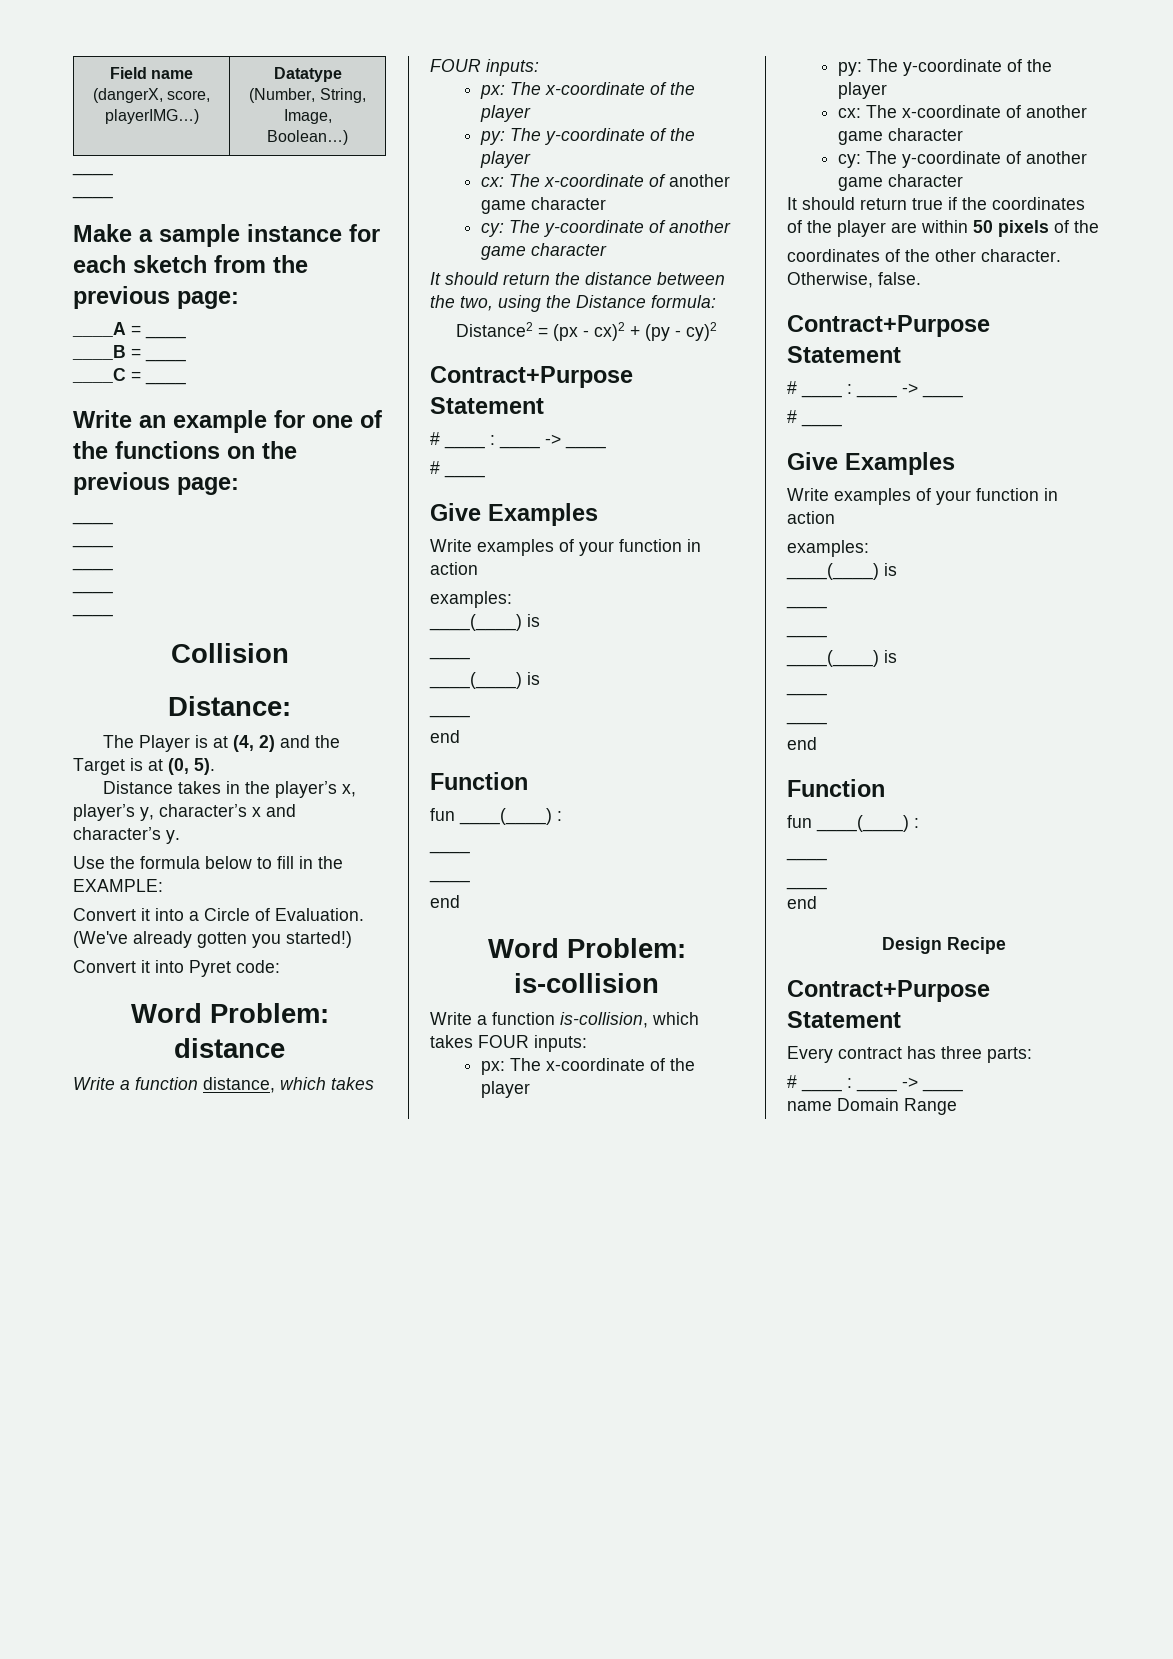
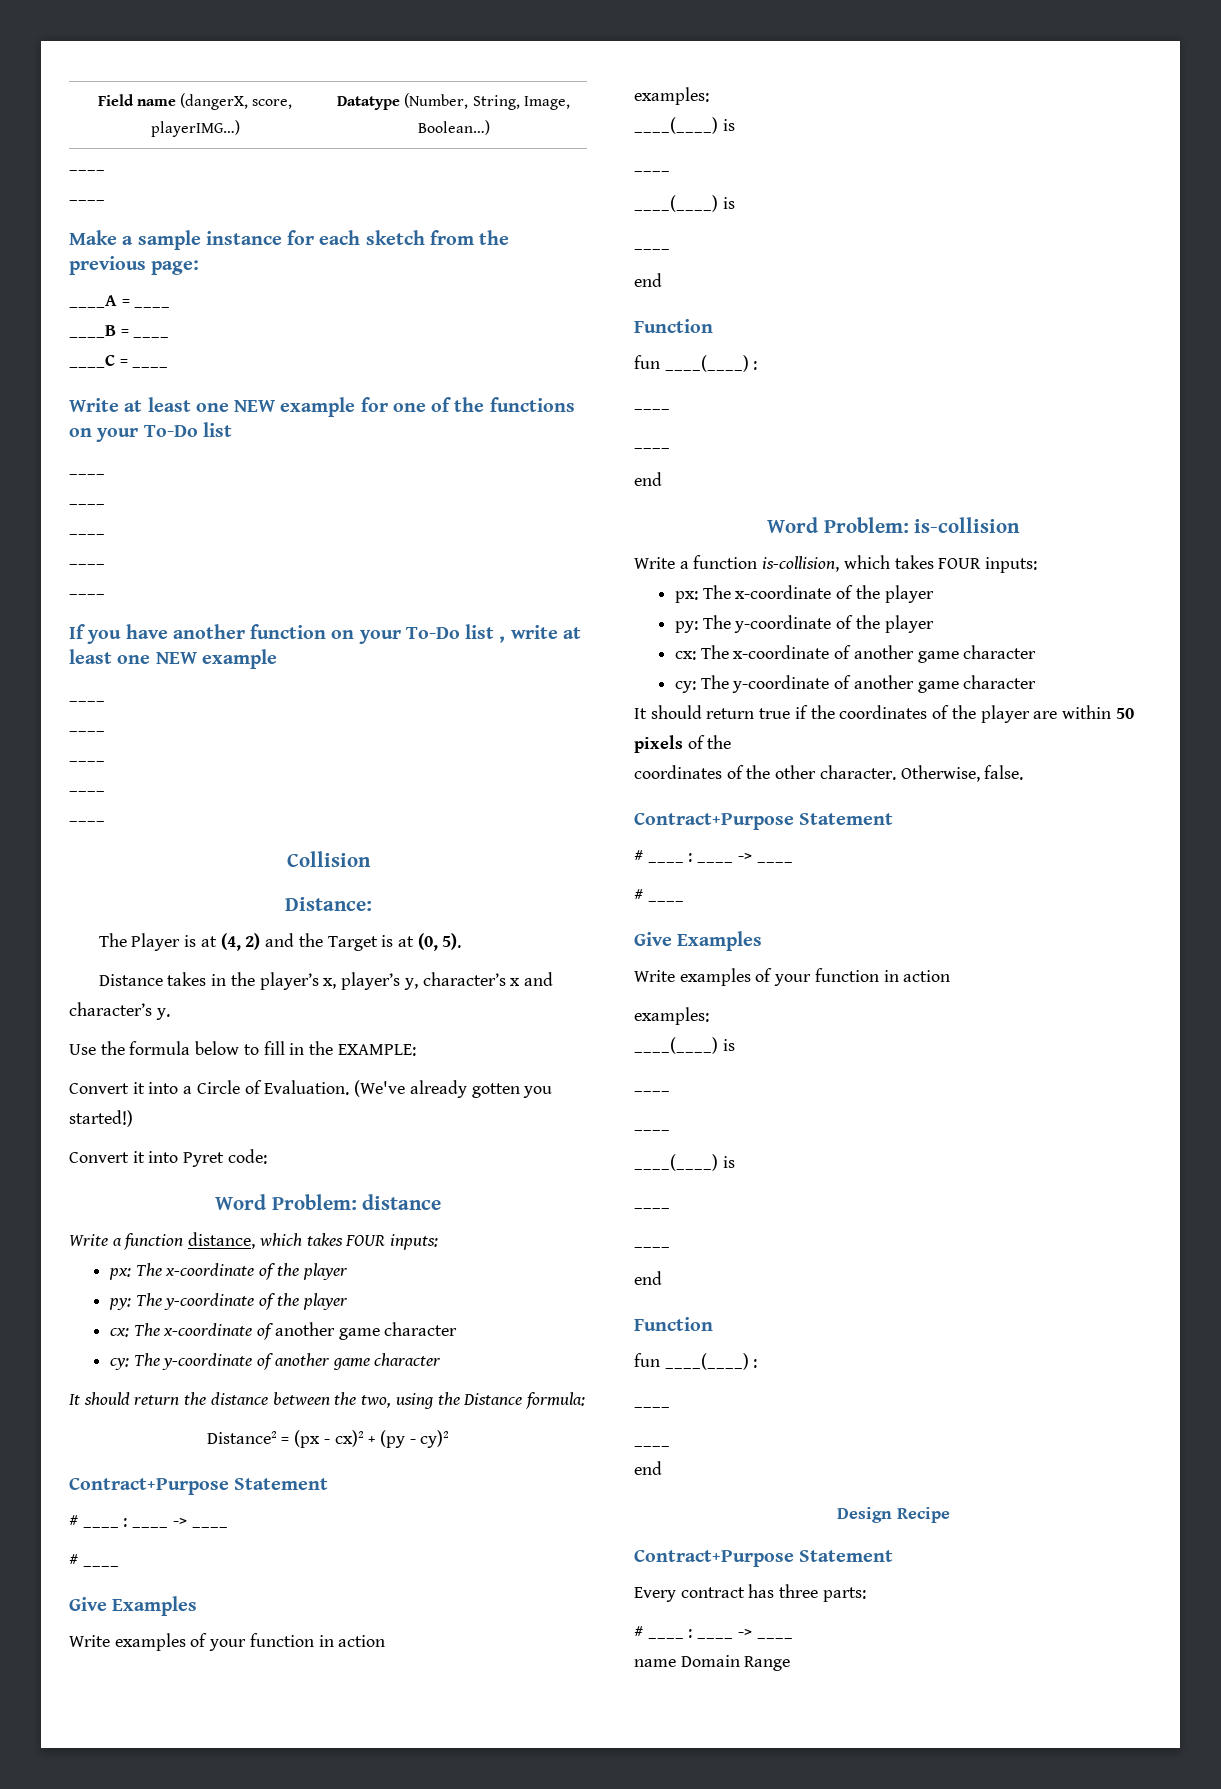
[139,415,166,428] an -> [124,397,277,412] at least one NEW
[262,441,297,459] [73,472,239,495] the previous page: -> [96,422,232,442] [69,473,105,475] [69,503,105,505] [69,533,105,535] [69,563,105,565] [69,593,105,595] [69,624,581,644] [69,649,277,669] your To-Do list // ____ // ____ // ____ // ____ // ____ // If you have another function on your To-Do list , write at least one NEW example

